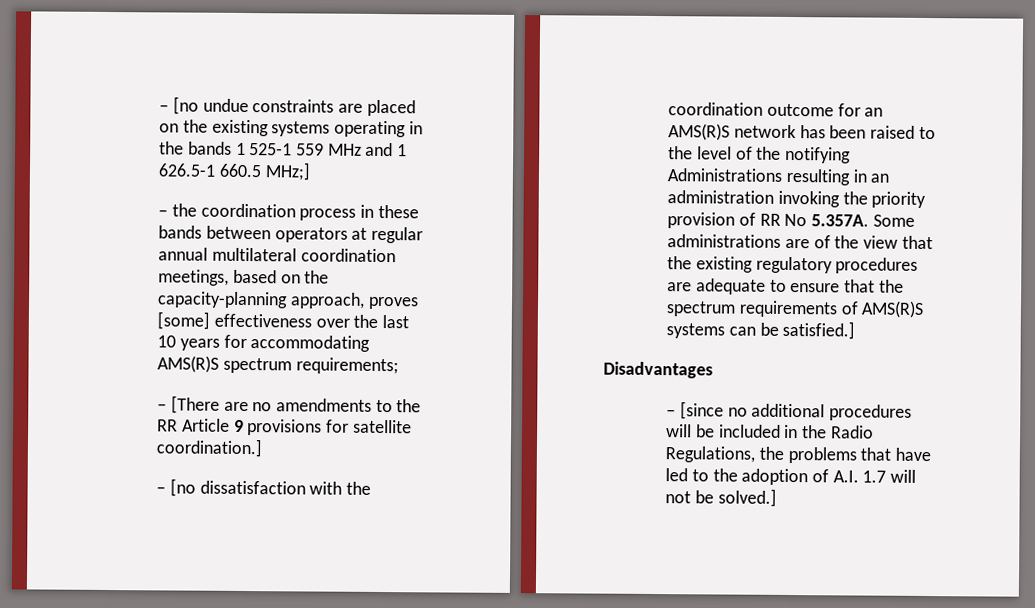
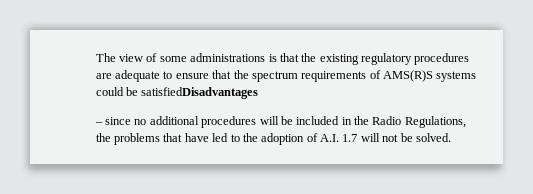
[159,96,416,117] [159,119,423,138] [159,141,408,157] [158,162,311,181] [158,203,419,221] [158,225,423,244] [158,247,396,263] [158,269,330,286] [157,291,419,310] [157,311,409,330] [157,334,371,352] [157,355,399,375] [157,395,422,414] [157,418,412,436] [156,438,264,458] [156,478,371,497] [668,102,884,117] [668,123,936,141] [668,146,851,164] [667,168,890,186] [667,190,927,208] [667,212,915,229] [667,234,898,249] – [no undue constraints are placed on the existing systems operating in the bands 1 525-1 559 MHz and 1 626.5-1 660.5 MHz;] // – the coordination process in these bands between operators at regular annual multilateral coordination meetings, based on the capacity-planning approach, proves [some] effectiveness over the last 10 years for accommodating AMS(R)S spectrum requirements; // – [There are no amendments to the RR Article 9 provisions for satellite coordination.] // – [no dissatisfaction with the coordination outcome for an AMS(R)S network has been raised to the level of the notifying Administrations resulting in an administration invoking the priority provision of RR No 5.357A. Some administrations are of the view -> [95,53,277,62] The view of some administrations is
[728,320,856,340] [603,361,713,379] [666,401,724,420] can be satisfied.] // Disadvantages // – [since -> [95,87,259,99] [94,117,132,125] could be satisfiedDisadvantages // – since
[717,488,777,507] solved.] -> [415,133,451,142] solved.

